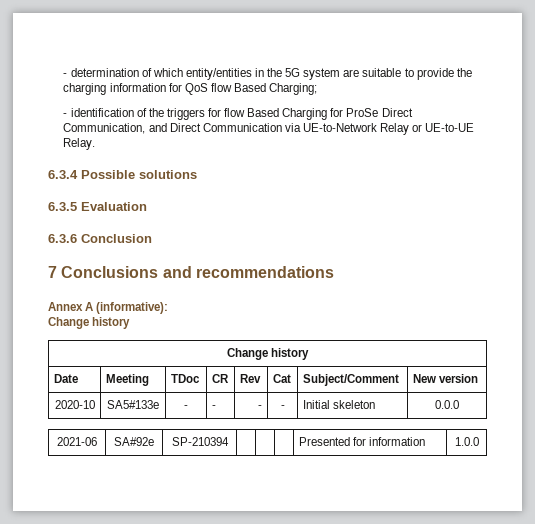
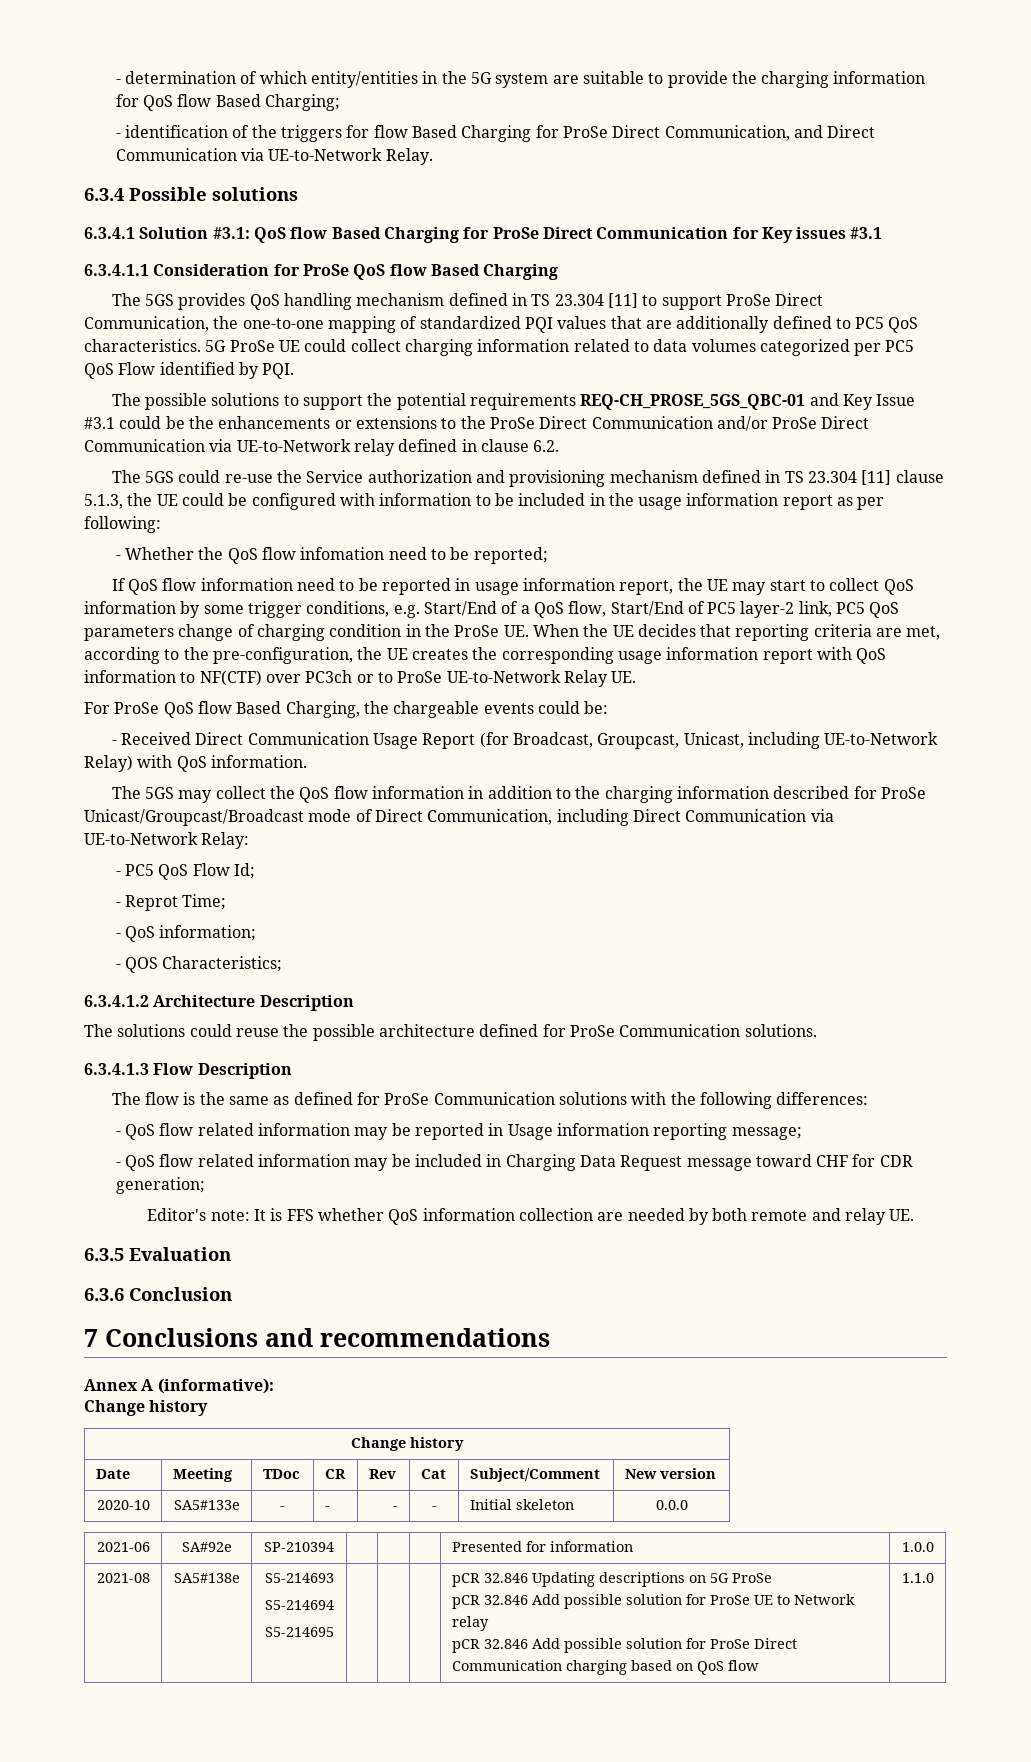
[380,123,475,135] Relay or UE-to-UE -> (383, 154) none
(197, 174) none -> [84,227,883,243] [84,264,559,280] [111,293,824,310] [84,316,919,333] [84,339,915,356] [84,362,295,379] [111,393,916,410] [84,416,870,431] [84,439,560,456] [111,470,944,487] [84,493,885,510] [84,516,161,533] [115,547,548,564] [111,578,914,595] [84,601,900,618] [84,624,941,641] [84,647,887,664] [84,670,637,687] [84,701,609,718] [111,732,939,749] [84,755,307,772] [111,786,926,803] [84,809,834,826] [84,832,250,849] [115,863,255,880] [115,894,227,911] [115,925,257,942] [115,956,283,973] [84,995,354,1011] [84,1024,817,1041] [84,1063,292,1079] [111,1092,869,1109] [115,1123,802,1140] [115,1154,913,1171] [115,1177,205,1194] [147,1208,915,1225] // 6.3.4.1 Solution #3.1: QoS flow Based Charging for ProSe Direct Communication for Key issues #3.1 // 6.3.4.1.1 Consideration for ProSe QoS flow Based Charging // The 5GS provides QoS handling mechanism defined in TS 23.304 [11] to support ProSe Direct Communication, the one-to-one mapping of standardized PQI values that are additionally defined to PC5 QoS characteristics. 5G ProSe UE could collect charging information related to data volumes categorized per PC5 QoS Flow identified by PQI. // The possible solutions to support the potential requirements REQ-CH_PROSE_5GS_QBC-01 and Key Issue #3.1 could be the enhancements or extensions to the ProSe Direct Communication and/or ProSe Direct Communication via UE-to-Network relay defined in clause 6.2. // The 5GS could re-use the Service authorization and provisioning mechanism defined in TS 23.304 [11] clause 5.1.3, the UE could be configured with information to be included in the usage information report as per following: // - Whether the QoS flow infomation need to be reported; // If QoS flow information need to be reported in usage information report, the UE may start to collect QoS information by some trigger conditions, e.g. Start/End of a QoS flow, Start/End of PC5 layer-2 link, PC5 QoS parameters change of charging condition in the ProSe UE. When the UE decides that reporting criteria are met, according to the pre-configuration, the UE creates the corresponding usage information report with QoS information to NF(CTF) over PC3ch or to ProSe UE-to-Network Relay UE. // For ProSe QoS flow Based Charging, the chargeable events could be: // - Received Direct Communication Usage Report (for Broadcast, Groupcast, Unicast, including UE-to-Network Relay) with QoS information. // The 5GS may collect the QoS flow information in addition to the charging information described for ProSe Unicast/Groupcast/Broadcast mode of Direct Communication, including Direct Communication via UE-to-Network Relay: // - PC5 QoS Flow Id; // - Reprot Time; // - QoS information; // - QOS Characteristics; // 6.3.4.1.2 Architecture Description // The solutions could reuse the possible architecture defined for ProSe Communication solutions. // 6.3.4.1.3 Flow Description // The flow is the same as defined for ProSe Communication solutions with the following differences: // - QoS flow related information may be reported in Usage information reporting message; // - QoS flow related information may be included in Charging Data Request message toward CHF for CDR generation; // Editor's note: It is FFS whether QoS information collection are needed by both remote and relay UE.
(479, 441) none -> [96,1573,150,1583] [173,1573,240,1583] [264,1573,334,1583] [264,1600,334,1610] [264,1627,334,1637] [451,1572,772,1587] [451,1594,855,1609] [451,1616,489,1631] [451,1638,797,1653] [451,1660,759,1675] [901,1573,934,1583] // 2021-08 | SA5#138e | S5-214693 // S5-214694 // S5-214695 | | | | pCR 32.846 Updating descriptions on 5G ProSe // pCR 32.846 Add possible solution for ProSe UE to Network relay // pCR 32.846 Add possible solution for ProSe Direct Communication charging based on QoS flow | 1.1.0

